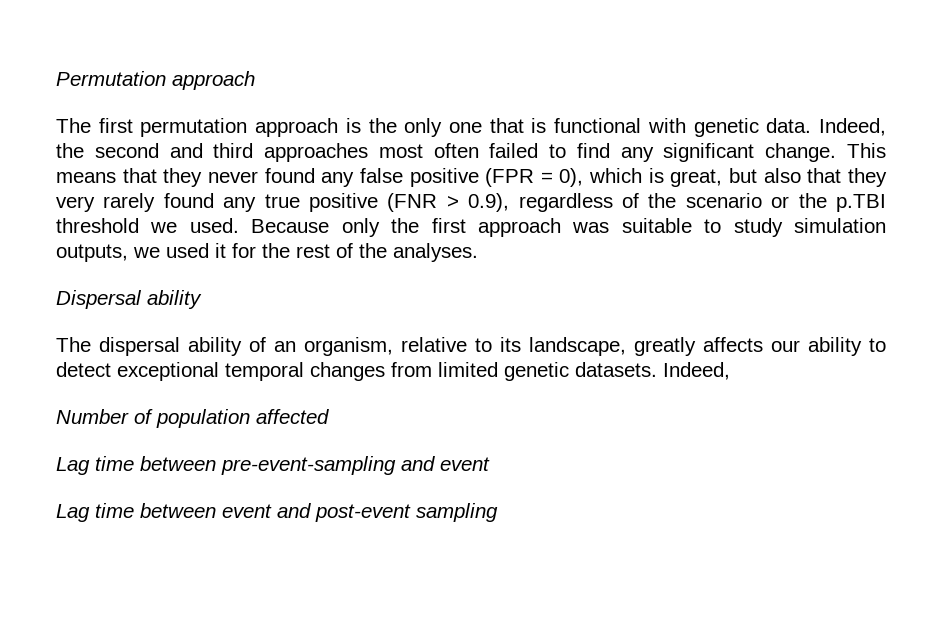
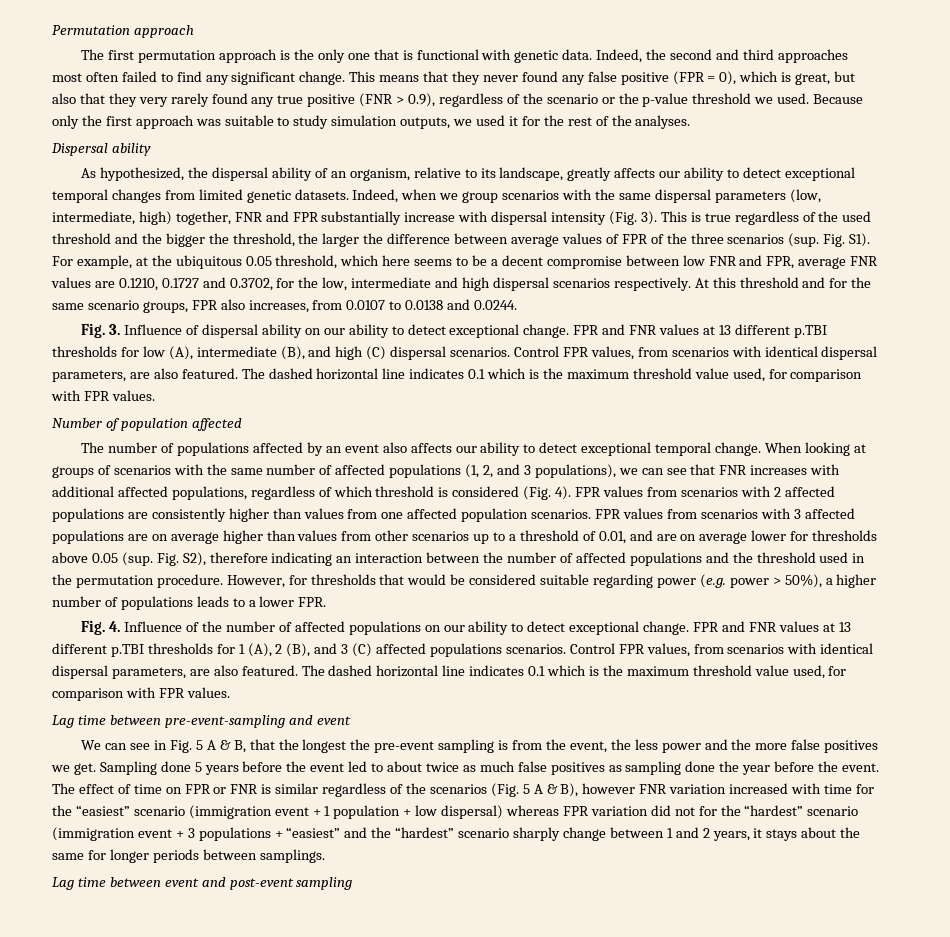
[835,194,886,212] p.TBI -> [642,93,689,107] p-value
[56,337,91,352] The -> [81,167,209,181] As hypothesized, the
[56,409,329,428] // Number of population affected -> [401,189,821,203] [52,211,872,225] [52,233,871,247] [52,255,879,269] [51,277,872,291] [52,299,518,313] [81,323,827,338] [52,346,878,360] [52,368,863,382] [51,390,155,401] [52,418,242,431] [81,442,866,456] [52,464,841,478] [52,486,835,500] [52,508,855,522] [52,530,878,544] [52,552,866,566] [52,574,877,588] [52,596,327,610] [81,620,851,635] [52,643,874,657] [52,665,847,679] [52,687,230,701] when we group scenarios with the same dispersal parameters (low, intermediate, high) together, FNR and FPR substantially increase with dispersal intensity (Fig. 3). This is true regardless of the used threshold and the bigger the threshold, the larger the difference between average values of FPR of the three scenarios (sup. Fig. S1). For example, at the ubiquitous 0.05 threshold, which here seems to be a decent compromise between low FNR and FPR, average FNR values are 0.1210, 0.1727 and 0.3702, for the low, intermediate and high dispersal scenarios respectively. At this threshold and for the same scenario groups, FPR also increases, from 0.0107 to 0.0138 and 0.0244. // Fig. 3. Influence of dispersal ability on our ability to detect exceptional change. FPR and FNR values at 13 different p.TBI thresholds for low (A), intermediate (B), and high (C) dispersal scenarios. Control FPR values, from scenarios with identical dispersal parameters, are also featured. The dashed horizontal line indicates 0.1 which is the maximum threshold value used, for comparison with FPR values. // Number of population affected // The number of populations affected by an event also affects our ability to detect exceptional temporal change. When looking at groups of scenarios with the same number of affected populations (1, 2, and 3 populations), we can see that FNR increases with additional affected populations, regardless of which threshold is considered (Fig. 4). FPR values from scenarios with 2 affected populations are consistently higher than values from one affected population scenarios. FPR values from scenarios with 3 affected populations are on average higher than values from other scenarios up to a threshold of 0.01, and are on average lower for thresholds above 0.05 (sup. Fig. S2), therefore indicating an interaction between the number of affected populations and the threshold used in the permutation procedure. However, for thresholds that would be considered suitable regarding power (e.g. power > 50%), a higher number of populations leads to a lower FPR. // Fig. 4. Influence of the number of affected populations on our ability to detect exceptional change. FPR and FNR values at 13 different p.TBI thresholds for 1 (A), 2 (B), and 3 (C) affected populations scenarios. Control FPR values, from scenarios with identical dispersal parameters, are also featured. The dashed horizontal line indicates 0.1 which is the maximum threshold value used, for comparison with FPR values.
(490, 464) none -> [81,739,879,753] [51,761,879,775] [52,783,874,797] [52,805,859,819] [52,827,861,841] [52,849,325,863] // We can see in Fig. 5 A & B, that the longest the pre-event sampling is from the event, the less power and the more false positives we get. Sampling done 5 years before the event led to about twice as much false positives as sampling done the year before the event. The effect of time on FPR or FNR is similar regardless of the scenarios (Fig. 5 A & B), however FNR variation increased with time for the “easiest” scenario (immigration event + 1 population + low dispersal) whereas FPR variation did not for the “hardest” scenario (immigration event + 3 populations + “easiest” and the “hardest” scenario sharply change between 1 and 2 years, it stays about the same for longer periods between samplings.

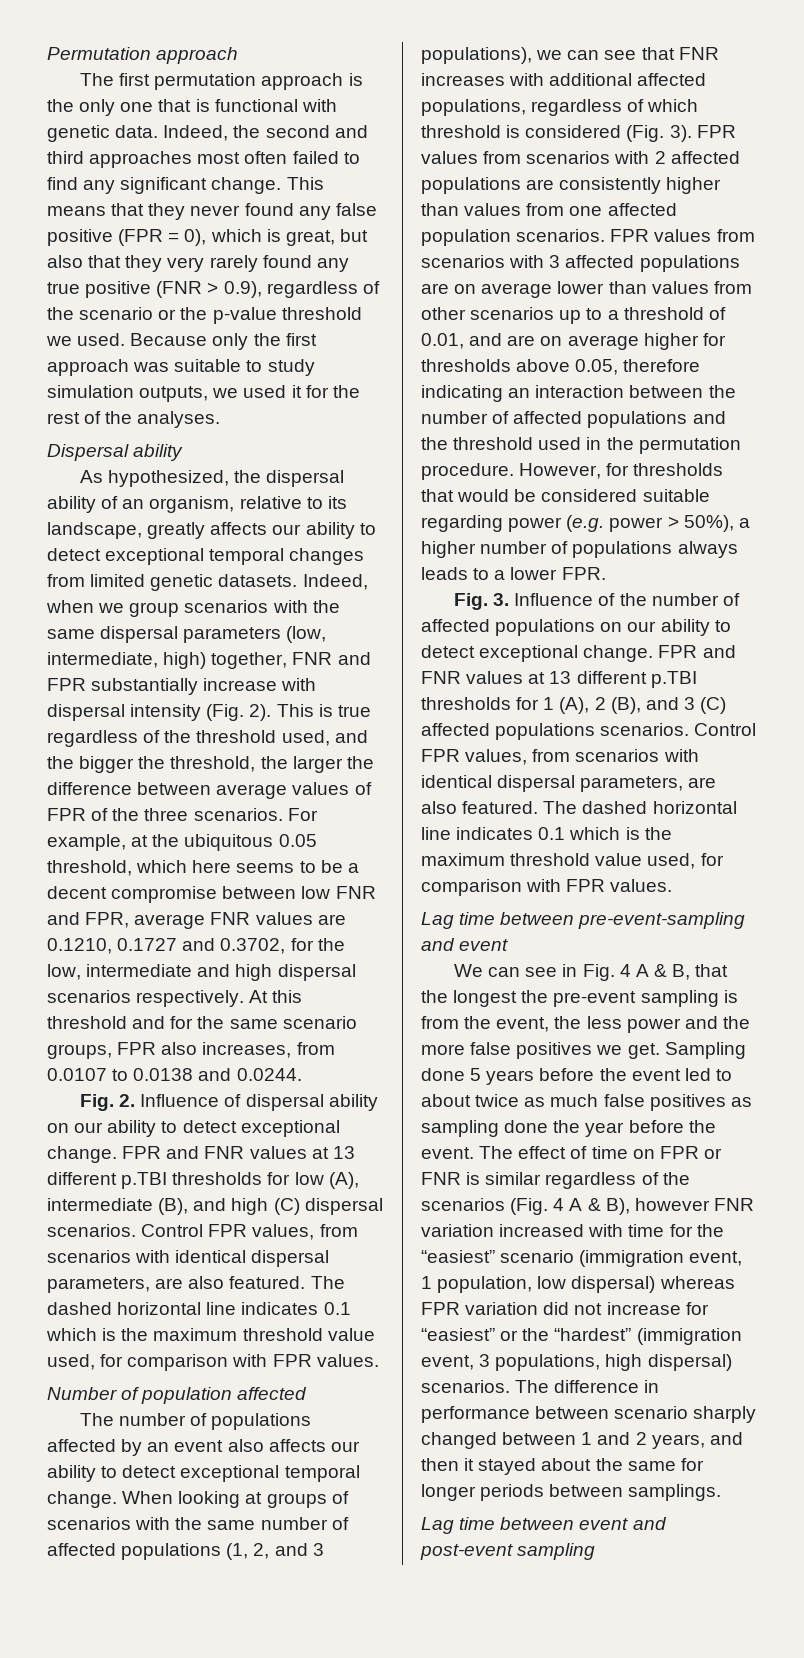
[640,211,657,225] 3). -> [249,704,272,721] 2).
[842,211,872,222] [52,233,111,244] used threshold -> [196,730,330,746] threshold used,
[727,233,871,247] scenarios (sup. Fig. S1). -> [193,808,283,821] scenarios.
[109,324,121,335] 3. -> [119,1094,136,1107] 2.
[555,486,572,500] 4). -> [669,125,692,142] 3).
[222,530,263,544] higher -> [557,281,605,294] lower
[751,530,787,541] lower -> [643,333,699,350] higher
[91,552,206,566] 0.05 (sup. Fig. S2), -> [575,359,619,375] 0.05,
(193, 603) none -> [677,541,738,558] always
[109,621,121,632] 4. -> [493,593,510,606] 3.
[195,740,203,750] 5 -> [619,964,631,977] 4
[522,784,530,794] 5 -> [553,1198,565,1211] 4
[274,805,412,819] event + 1 population + -> [689,1251,743,1266] [421,1276,533,1293] event, 1 population,
[698,805,859,816] [52,827,455,841] for the “hardest” scenario (immigration event + 3 populations + “easiest” and the “hardest” -> [606,1302,709,1315] [421,1328,742,1345] [421,1354,732,1371] [421,1380,660,1393] [421,1406,610,1423] increase for “easiest” or the “hardest” (immigration event, 3 populations, high dispersal) scenarios. The difference in performance between
[562,827,606,841] change -> [421,1432,497,1449] changed
[753,828,798,841] it stays -> [709,1432,743,1445] [421,1458,537,1475] and then it stayed

